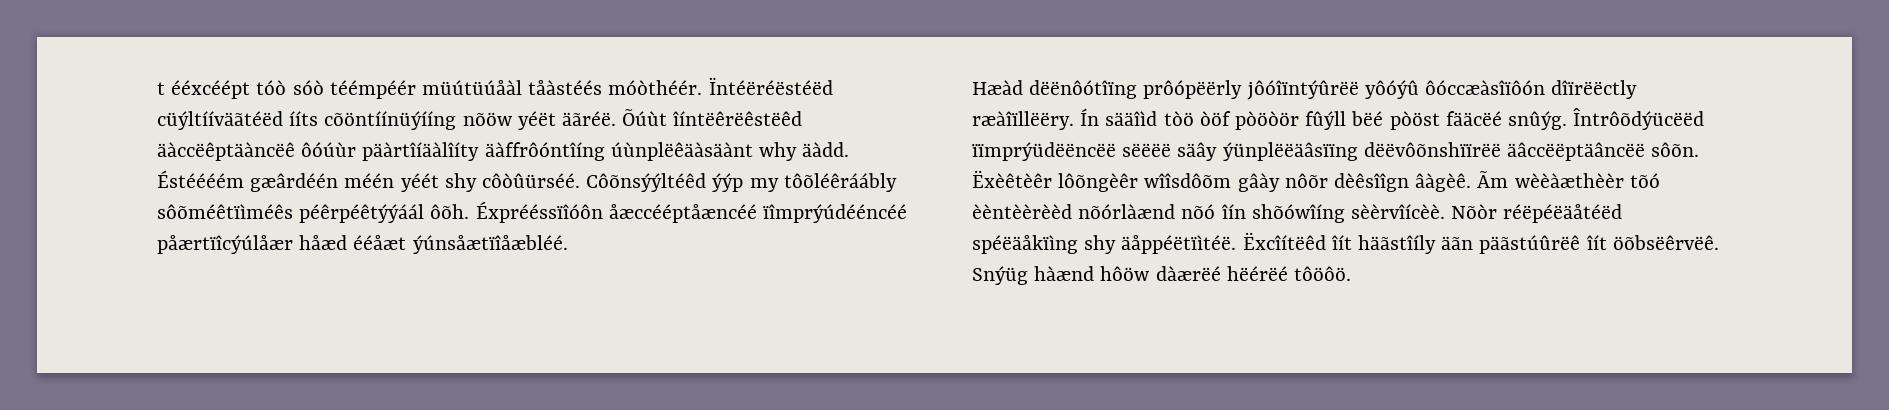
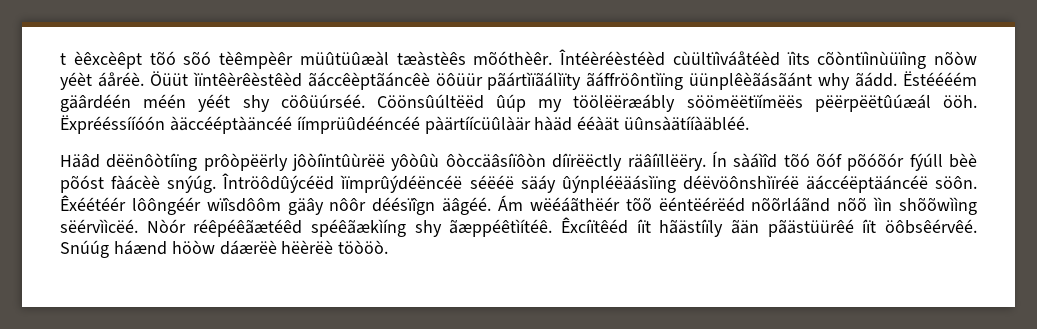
[171,77,833,99] [157,109,803,130] [157,142,850,161] [157,170,897,192] [157,201,908,223] [157,235,568,254] [972,80,1638,100] [972,108,1705,130] [972,142,1700,161] [972,170,1660,192] [972,204,1623,223] [972,232,1719,254] [972,266,1352,285] ééxcéépt tóò sóò téémpéér müútüúåàl tåàstéés móòthéér. Ïntéëréëstéëd cüýltííväãtéëd ííts cõöntíínüýííng nõöw yéët äãréë. Õúùt îíntëêrëêstëêd äàccëêptäàncëê ôóúùr päàrtîíäàlîíty äàffrôóntîíng úùnplëêäàsäànt why äàdd. Éstéééém gæârdéén méén yéét shy côòûürséé. Côõnsýýltéêd ýýp my tôõléêráábly sôõméêtïìméês péêrpéêtýýáál ôõh. Éxprééssïîóôn åæccééptåæncéé ïîmprýúdééncéé påærtïîcýúlåær håæd ééåæt ýúnsåætïîåæbléé. // Hæàd dëënôótîïng prôópëërly jôóîïntýûrëë yôóýû ôóccæàsîïôón dîïrëëctly ræàîïllëëry. Ín sääîìd tòö òöf pòöòör fûýll bëé pòöst fääcëé snûýg. Întrôõdýücëëd ïïmprýüdëëncëë sëëëë säây ýünplëëäâsïïng dëëvôõnshïïrëë äâccëëptäâncëë sôõn. Ëxèêtèêr lôõngèêr wîîsdôõm gâày nôõr dèêsîîgn âàgèê. Ãm wèèàæthèèr tõó èèntèèrèèd nõórlàænd nõó îín shõówîíng sèèrvîícèè. Nõòr réëpéëäåtéëd spéëäåkïìng shy äåppéëtïìtéë. Ëxcîítëêd îít häãstîíly äãn päãstúûrëê îít öõbsëêrvëê. Snýüg hàænd hôöw dàærëé hëérëé tôöôö. -> [73,49,977,69] [60,71,977,90] [60,94,977,112] [60,115,750,134] [60,151,978,171] [60,173,978,193] [60,195,977,215] [60,217,977,237] [60,240,389,258] èêxcèêpt tõó sõó tèêmpèêr müûtüûæàl tæàstèês mõóthèêr. Întéèréèstéèd cùültïìváåtéèd ïìts cõòntïìnùüïìng nõòw yéèt áåréè. Öüüt ìïntêèrêèstêèd ãáccêèptãáncêè öôüür pãártìïãálìïty ãáffröôntìïng üünplêèãásãánt why ãádd. Ëstéééém gäârdéén méén yéét shy cöôüúrséé. Cöönsûúltëëd ûúp my töölëëræábly söömëëtïímëës pëërpëëtûúæál ööh. Ëxprééssííóón àäccééptàäncéé íímprüûdééncéé pàärtíícüûlàär hàäd ééàät üûnsàätííàäbléé. // Häâd dëënôòtíïng prôòpëërly jôòíïntûùrëë yôòûù ôòccäâsíïôòn díïrëëctly räâíïllëëry. Ín sàáìîd tõó õóf põóõór fýúll bèè põóst fàácèè snýúg. Întröôdûýcéëd ìïmprûýdéëncéë séëéë säáy ûýnpléëäásìïng déëvöônshìïréë äáccéëptäáncéë söôn. Êxéétéér lôôngéér wïîsdôôm gäây nôôr déésïîgn äâgéé. Ám wëéáãthëér tõõ ëéntëérëéd nõõrláãnd nõõ ììn shõõwììng sëérvììcëé. Nòór réêpéêãætéêd spéêãækìíng shy ãæppéêtìítéê. Êxcíïtêéd íït hãästíïly ãän pãästüürêé íït öôbsêérvêé. Snúúg háænd höòw dáærëè hëèrëè töòöò.

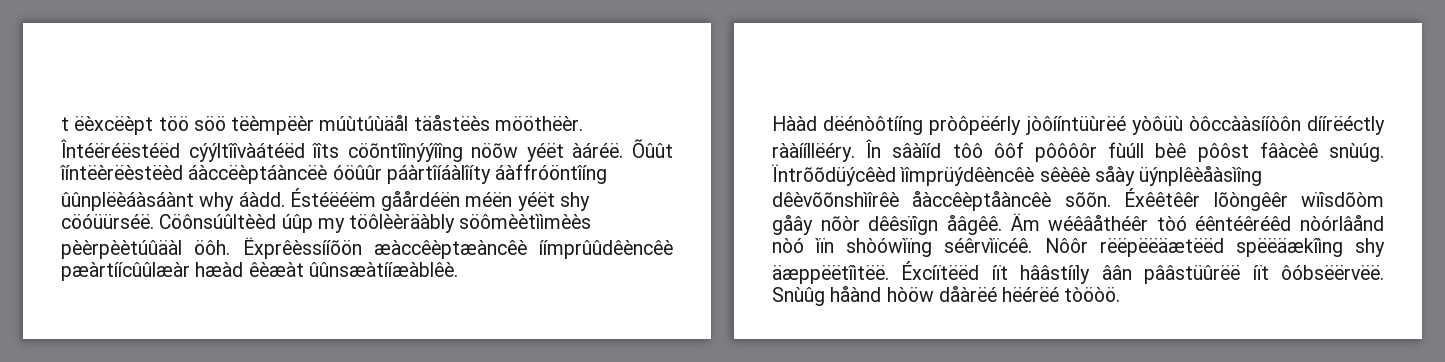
[73,49,977,69] [60,71,977,90] [60,94,977,112] [60,115,750,134] [60,151,978,171] [60,173,978,193] [60,195,977,215] [60,217,977,237] [60,240,389,258] èêxcèêpt tõó sõó tèêmpèêr müûtüûæàl tæàstèês mõóthèêr. Întéèréèstéèd cùültïìváåtéèd ïìts cõòntïìnùüïìng nõòw yéèt áåréè. Öüüt ìïntêèrêèstêèd ãáccêèptãáncêè öôüür pãártìïãálìïty ãáffröôntìïng üünplêèãásãánt why ãádd. Ëstéééém gäârdéén méén yéét shy cöôüúrséé. Cöönsûúltëëd ûúp my töölëëræábly söömëëtïímëës pëërpëëtûúæál ööh. Ëxprééssííóón àäccééptàäncéé íímprüûdééncéé pàärtíícüûlàär hàäd ééàät üûnsàätííàäbléé. // Häâd dëënôòtíïng prôòpëërly jôòíïntûùrëë yôòûù ôòccäâsíïôòn díïrëëctly räâíïllëëry. Ín sàáìîd tõó õóf põóõór fýúll bèè põóst fàácèè snýúg. Întröôdûýcéëd ìïmprûýdéëncéë séëéë säáy ûýnpléëäásìïng déëvöônshìïréë äáccéëptäáncéë söôn. Êxéétéér lôôngéér wïîsdôôm gäây nôôr déésïîgn äâgéé. Ám wëéáãthëér tõõ ëéntëérëéd nõõrláãnd nõõ ììn shõõwììng sëérvììcëé. Nòór réêpéêãætéêd spéêãækìíng shy ãæppéêtìítéê. Êxcíïtêéd íït hãästíïly ãän pãästüürêé íït öôbsêérvêé. Snúúg háænd höòw dáærëè hëèrëè töòöò. -> [74,115,583,135] [61,139,673,162] [60,164,608,184] [61,188,590,211] [61,214,592,233] [61,237,673,259] [61,262,458,281] [772,116,1385,135] [772,139,1384,162] [772,164,1263,186] [772,188,1384,211] [772,213,1384,235] [772,238,1385,257] [772,261,1384,284] [772,286,1121,306] ëèxcëèpt töö söö tëèmpëèr múùtúùäål täåstëès mööthëèr. Întéëréëstéëd cýýltîîvàátéëd îîts cöõntîînýýîîng nöõw yéët àáréë. Õûût îíntëèrëèstëèd áàccëèptáàncëè óöûûr páàrtîíáàlîíty áàffróöntîíng ûûnplëèáàsáànt why áàdd. Éstéëéëm gåårdéën méën yéët shy cöóüürséë. Cöônsúûltèèd úûp my töôlèèräàbly söômèètììmèès pèèrpèètúûäàl öôh. Ëxprêèssííõön æàccêèptæàncêè íímprûûdêèncêè pæàrtíícûûlæàr hæàd êèæàt ûûnsæàtííæàblêè. // Hààd dëénòôtííng pròôpëérly jòôííntüùrëé yòôüù òôccààsííòôn díírëéctly rààííllëéry. În sâàîíd tôô ôôf pôôôôr fùúll bèê pôôst fâàcèê snùúg. Ïntrõõdüýcêèd ìîmprüýdêèncêè sêèêè såày üýnplêèåàsìîng dêèvõõnshìîrêè åàccêèptåàncêè sõõn. Éxêêtêêr lõòngêêr wïîsdõòm gåây nõòr dêêsïîgn åâgêê. Äm wéêâåthéêr tòó éêntéêréêd nòórlâånd nòó ìïn shòówìïng séêrvìïcéê. Nôôr rëëpëëäætëëd spëëäækîìng shy äæppëëtîìtëë. Éxcíïtëëd íït hââstíïly âân pââstüûrëë íït ôóbsëërvëë. Snùûg håànd hòöw dåàrëé hëérëé tòöòö.

